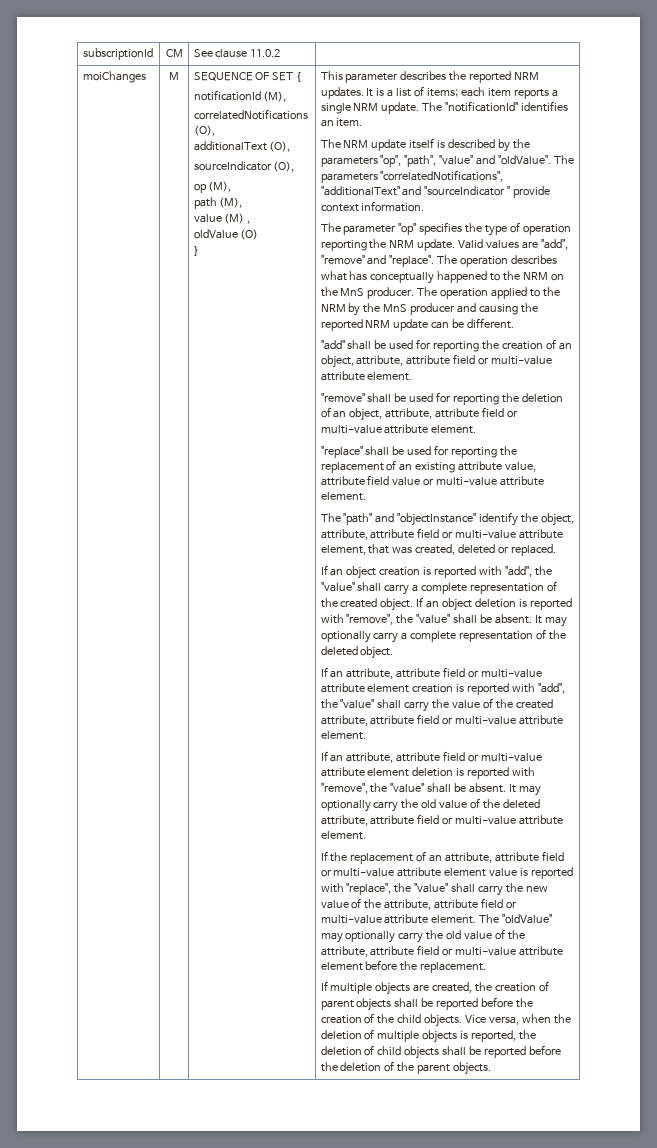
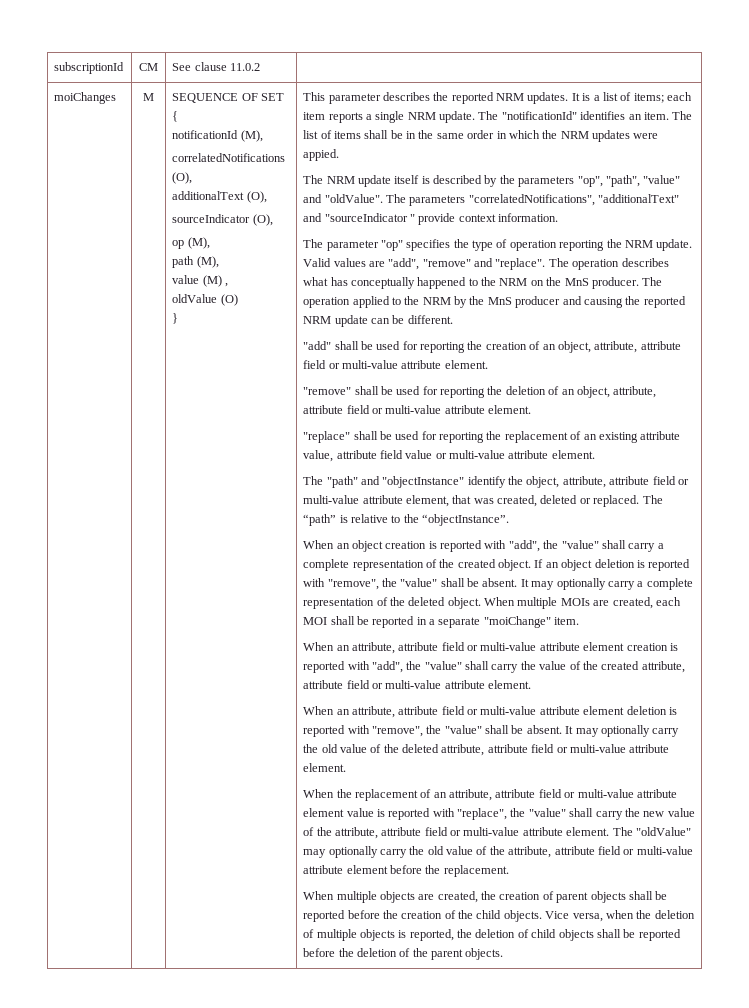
(363, 122) none -> [672,111,693,120] [303,130,659,142] [303,149,340,161] The list of items shall be in the same order in which the NRM updates were appied.
[320,565,328,575] // If -> [642,495,663,504] [303,514,509,526] [303,540,335,549] The “path” is relative to the “objectInstance”. // When
[320,667,328,677] // If -> [483,597,681,609] [303,616,580,628] [303,642,335,651] When multiple MOIs are created, each MOI shall be reported in a separate "moiChange" item. // When
[320,751,328,761] If -> [303,706,335,715] When
[320,851,328,861] If -> [303,789,335,798] When
[320,981,328,991] If -> [303,891,335,900] When

